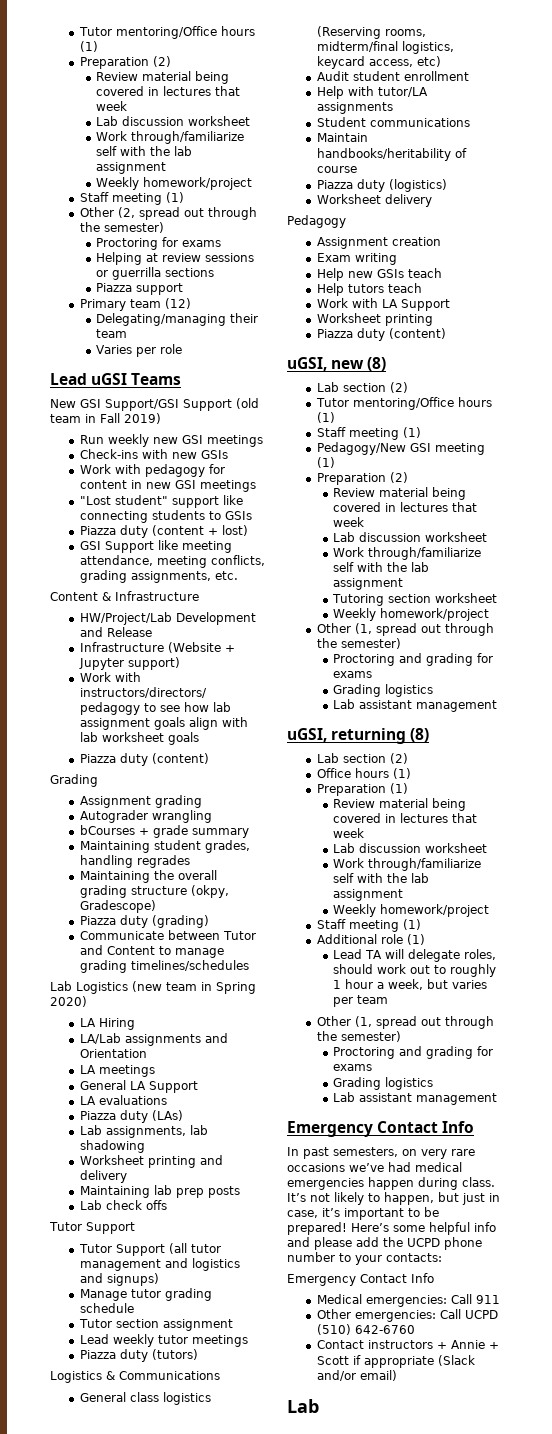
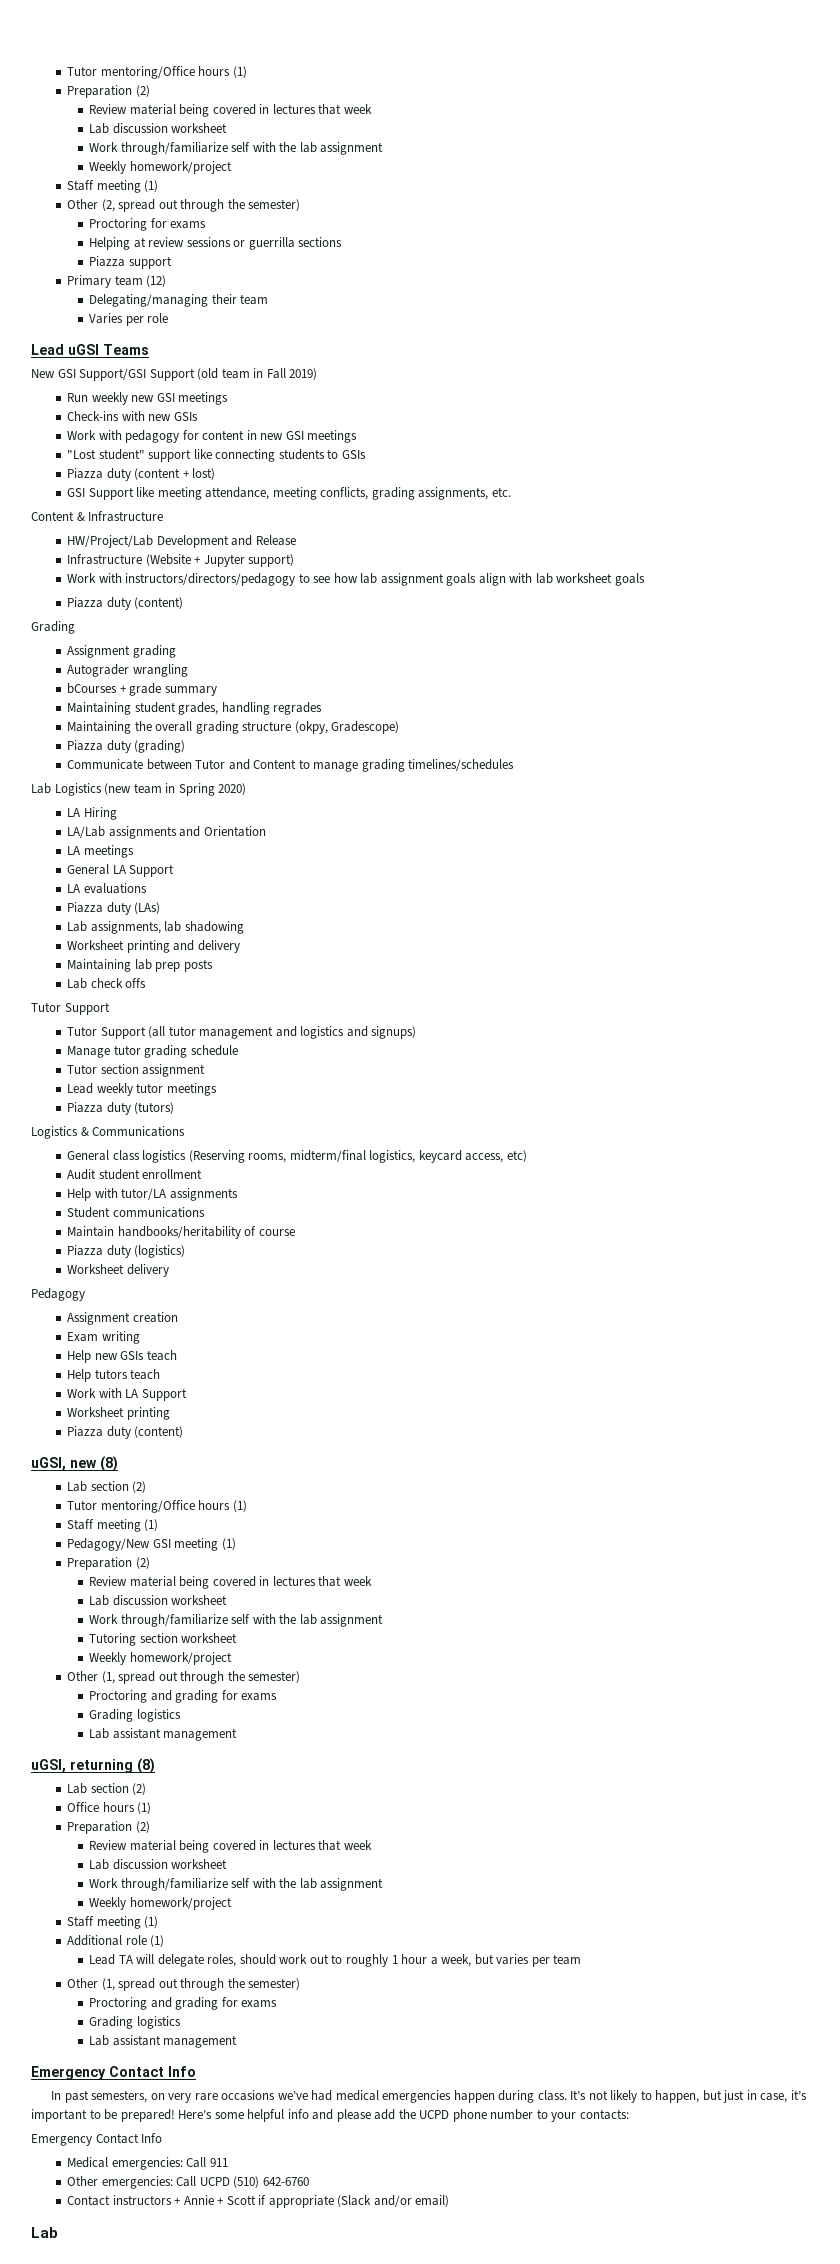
[389,783,408,794] (1) -> [135,1821,150,1833] (2)

